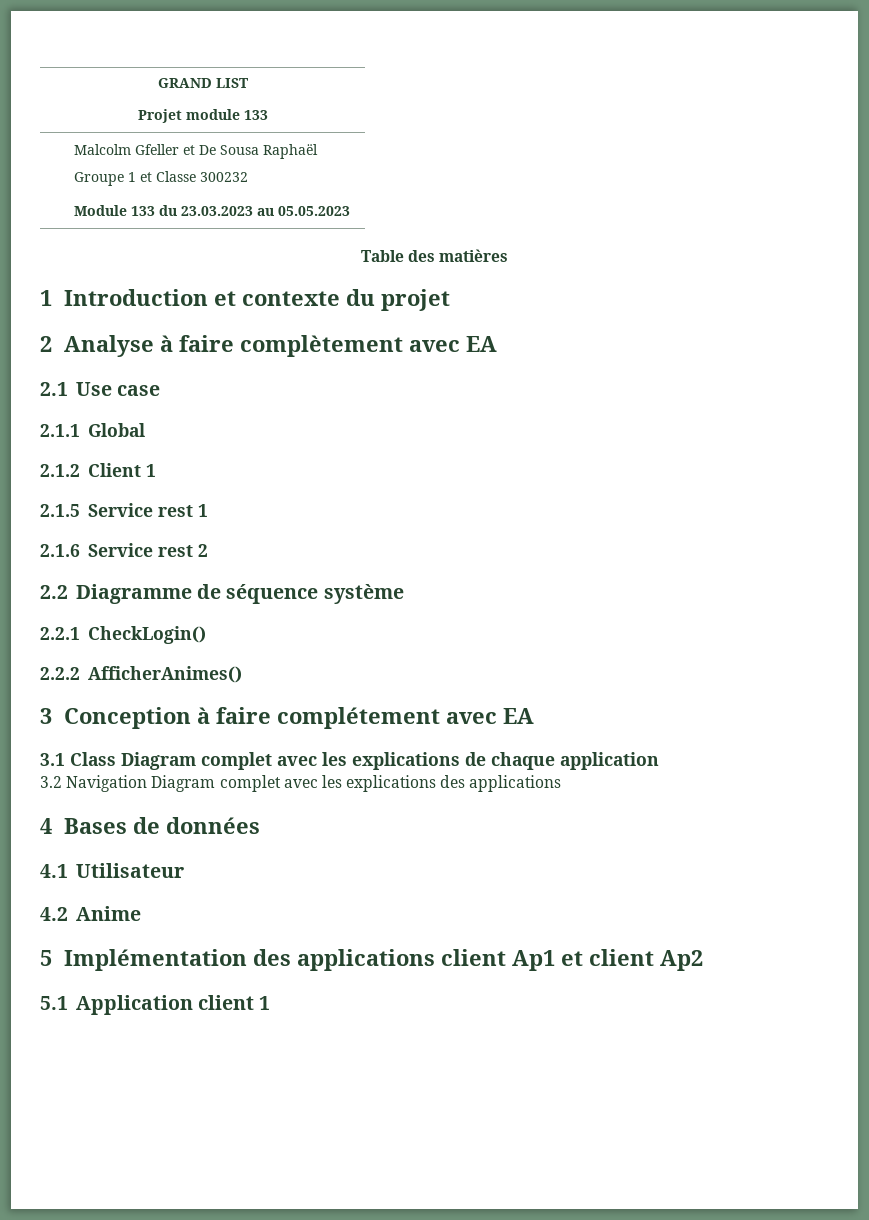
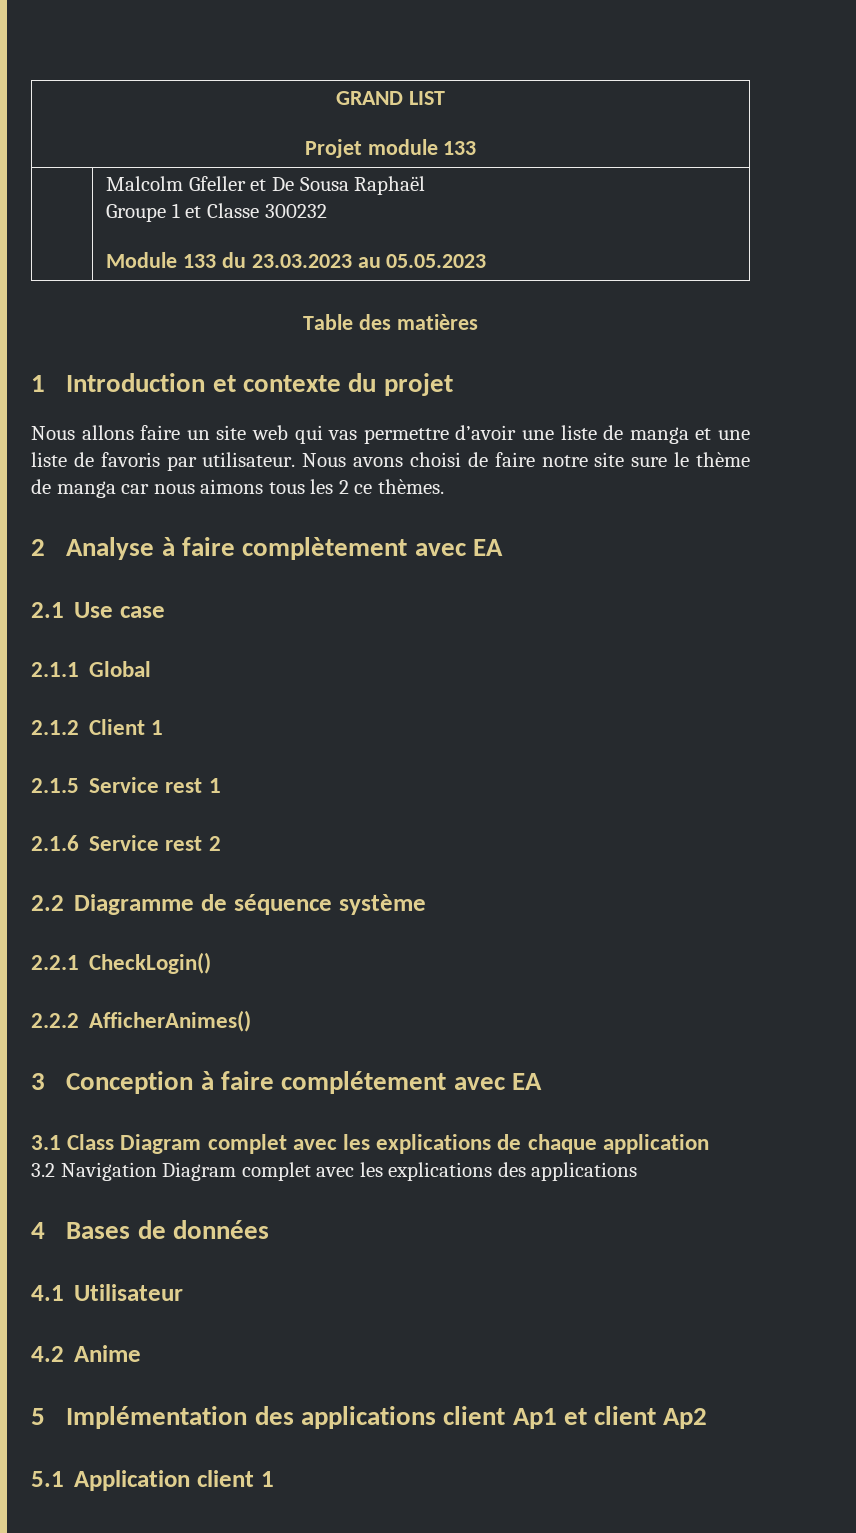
(451, 300) none -> [31,425,751,444] [31,452,750,471] [31,479,444,498] // Nous allons faire un site web qui vas permettre d’avoir une liste de manga et une liste de favoris par utilisateur. Nous avons choisi de faire notre site sure le thème de manga car nous aimons tous les 2 ce thèmes.

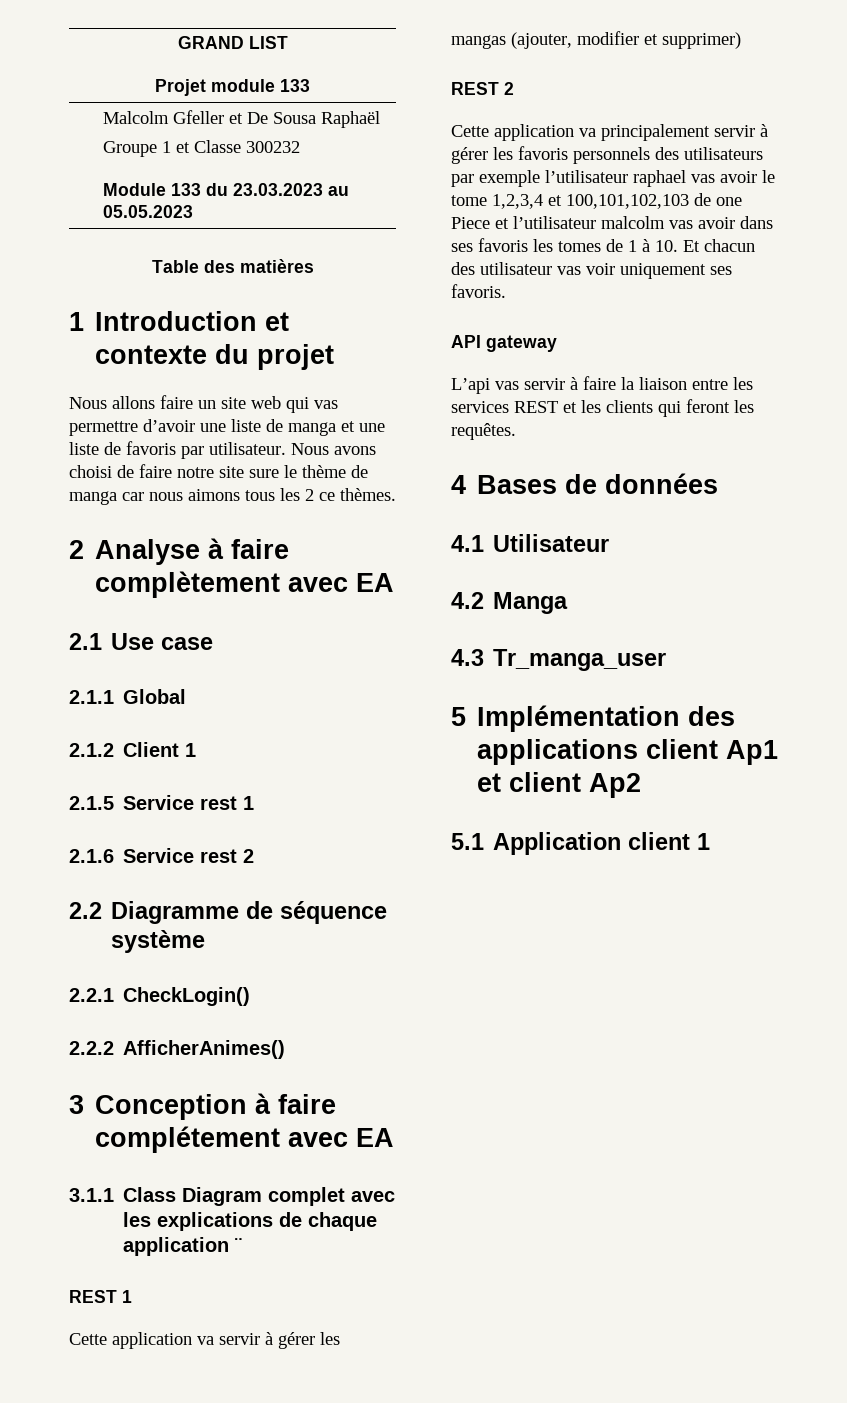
[31,1135,61,1150] 3.1 -> [69,1188,114,1202] 3.1.1
[31,1162,638,1181] // 3.2 Navigation Diagram complet avec les explications des applications -> [235,1238,243,1252] [69,1290,132,1303] [69,1332,340,1349] [451,31,741,49] [451,82,514,95] [451,124,768,141] [451,146,763,164] [451,170,775,187] [451,193,742,209] [451,216,773,229] [451,238,755,252] [451,262,732,279] [451,284,506,298] [451,335,557,352] [451,376,753,394] [451,399,754,417] [451,423,516,440] ¨ // REST 1 // Cette application va servir à gérer les mangas (ajouter, modifier et supprimer) // REST 2 // Cette application va principalement servir à gérer les favoris personnels des utilisateurs par exemple l’utilisateur raphael vas avoir le tome 1,2,3,4 et 100,101,102,103 de one Piece et l’utilisateur malcolm vas avoir dans ses favoris les tomes de 1 à 10. Et chacun des utilisateur vas voir uniquement ses favoris. // API gateway // L’api vas servir à faire la liaison entre les services REST et les clients qui feront les requêtes.
[74,1345,142,1362] Anime -> [493,592,569,614] [451,649,667,671] Manga // 4.3 Tr_manga_user

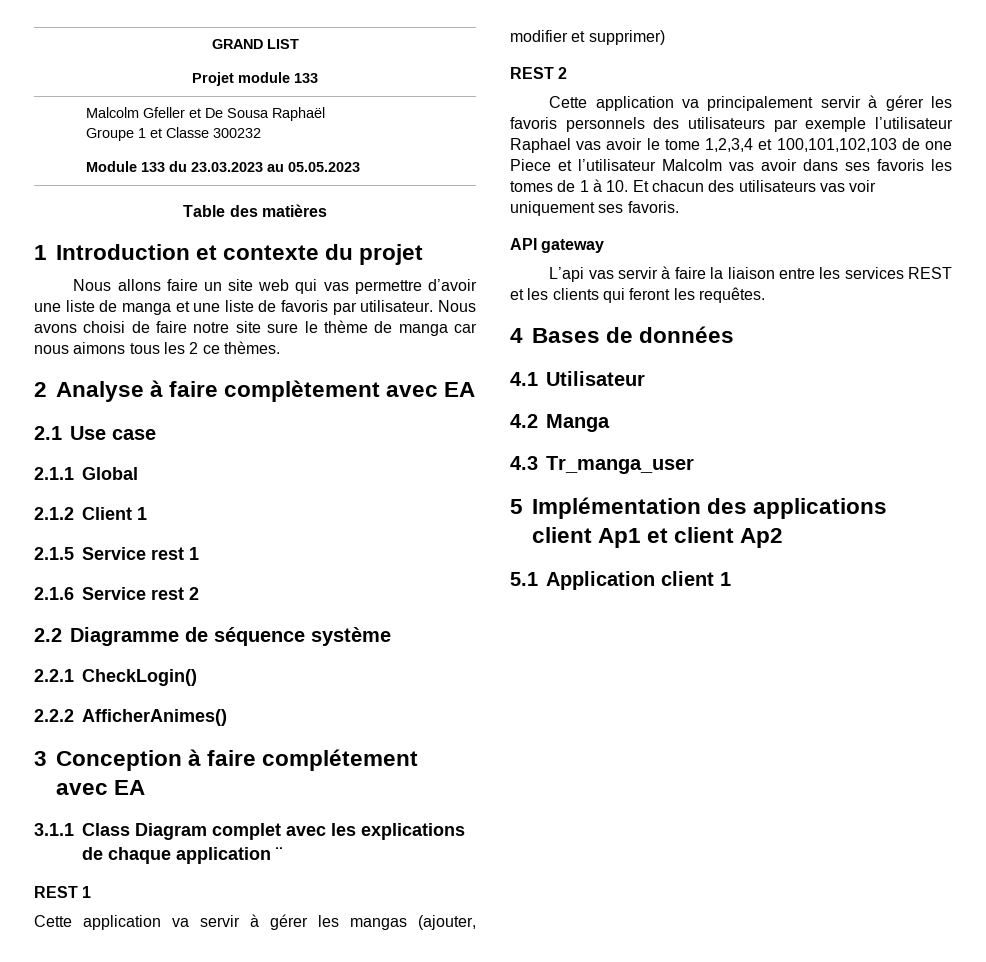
[633,170,686,187] raphael -> [510,138,571,153] Raphael
[601,216,665,229] malcolm -> [662,159,722,171] Malcolm
[480,262,552,275] utilisateur -> [738,180,816,192] utilisateurs

